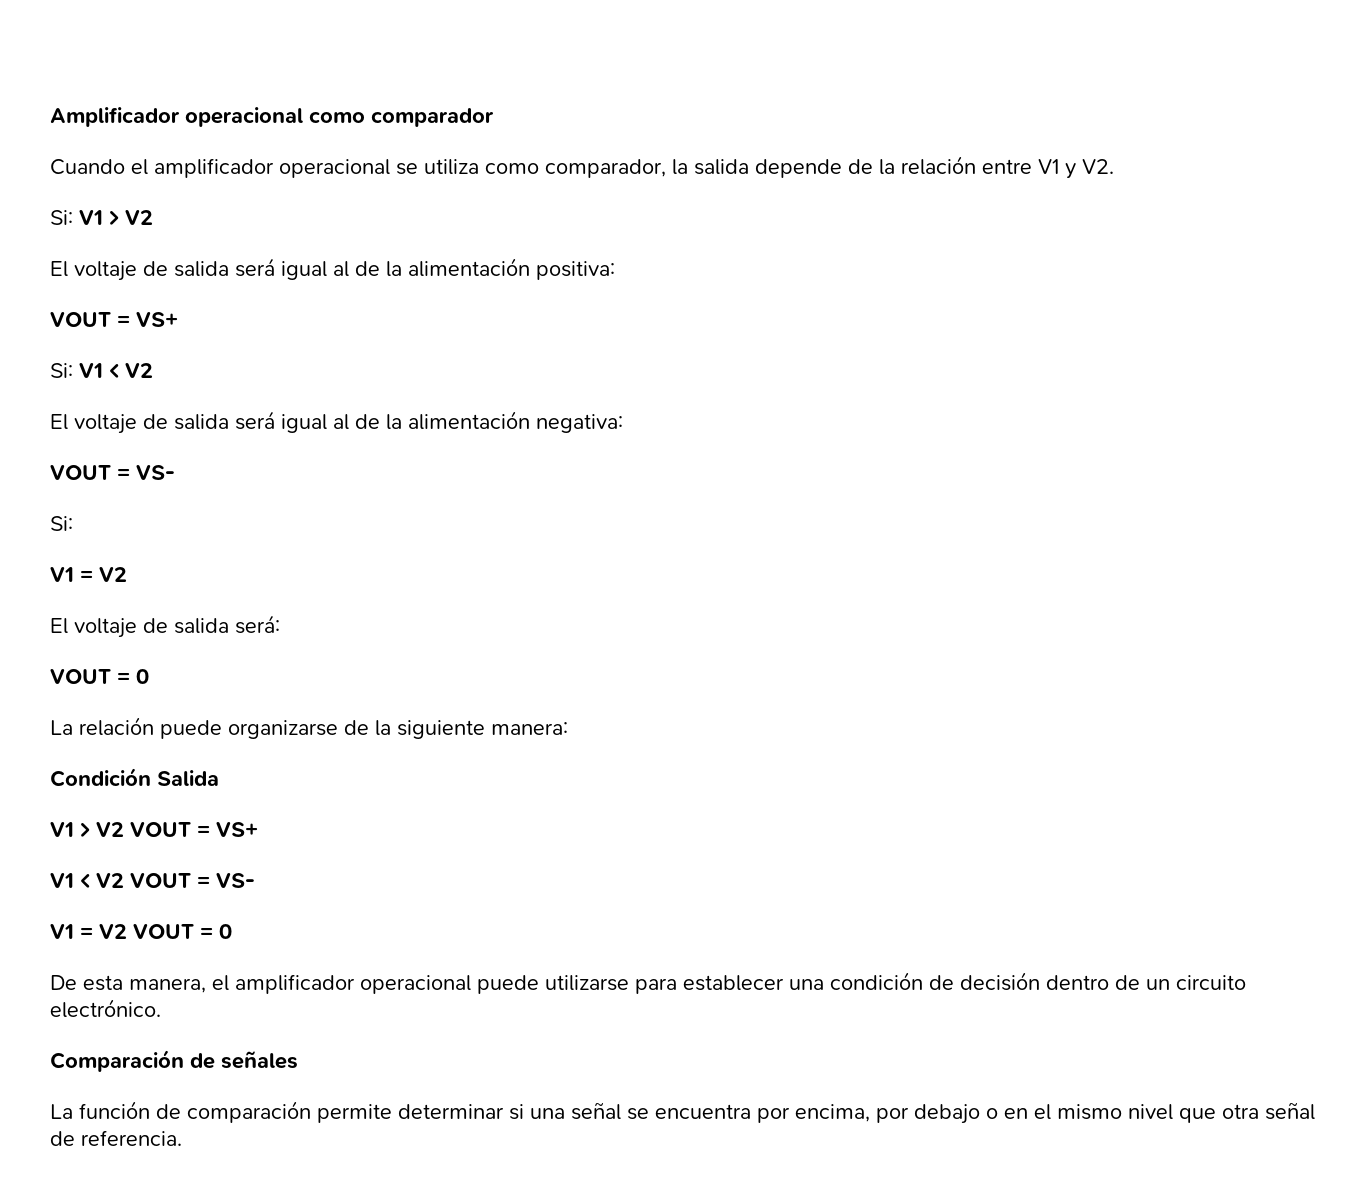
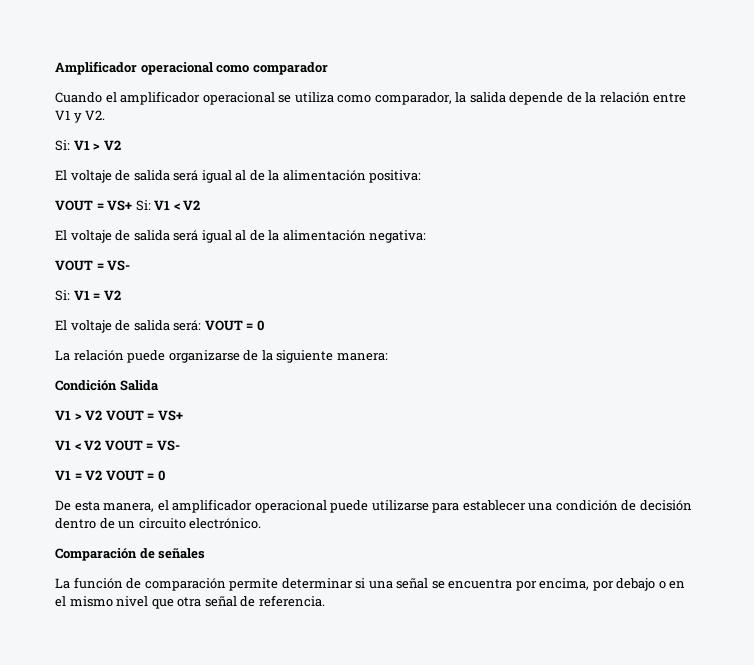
(178, 319) // -> (133, 205) none
(73, 523) // -> (70, 295) none
(280, 624) // -> (202, 325) none

